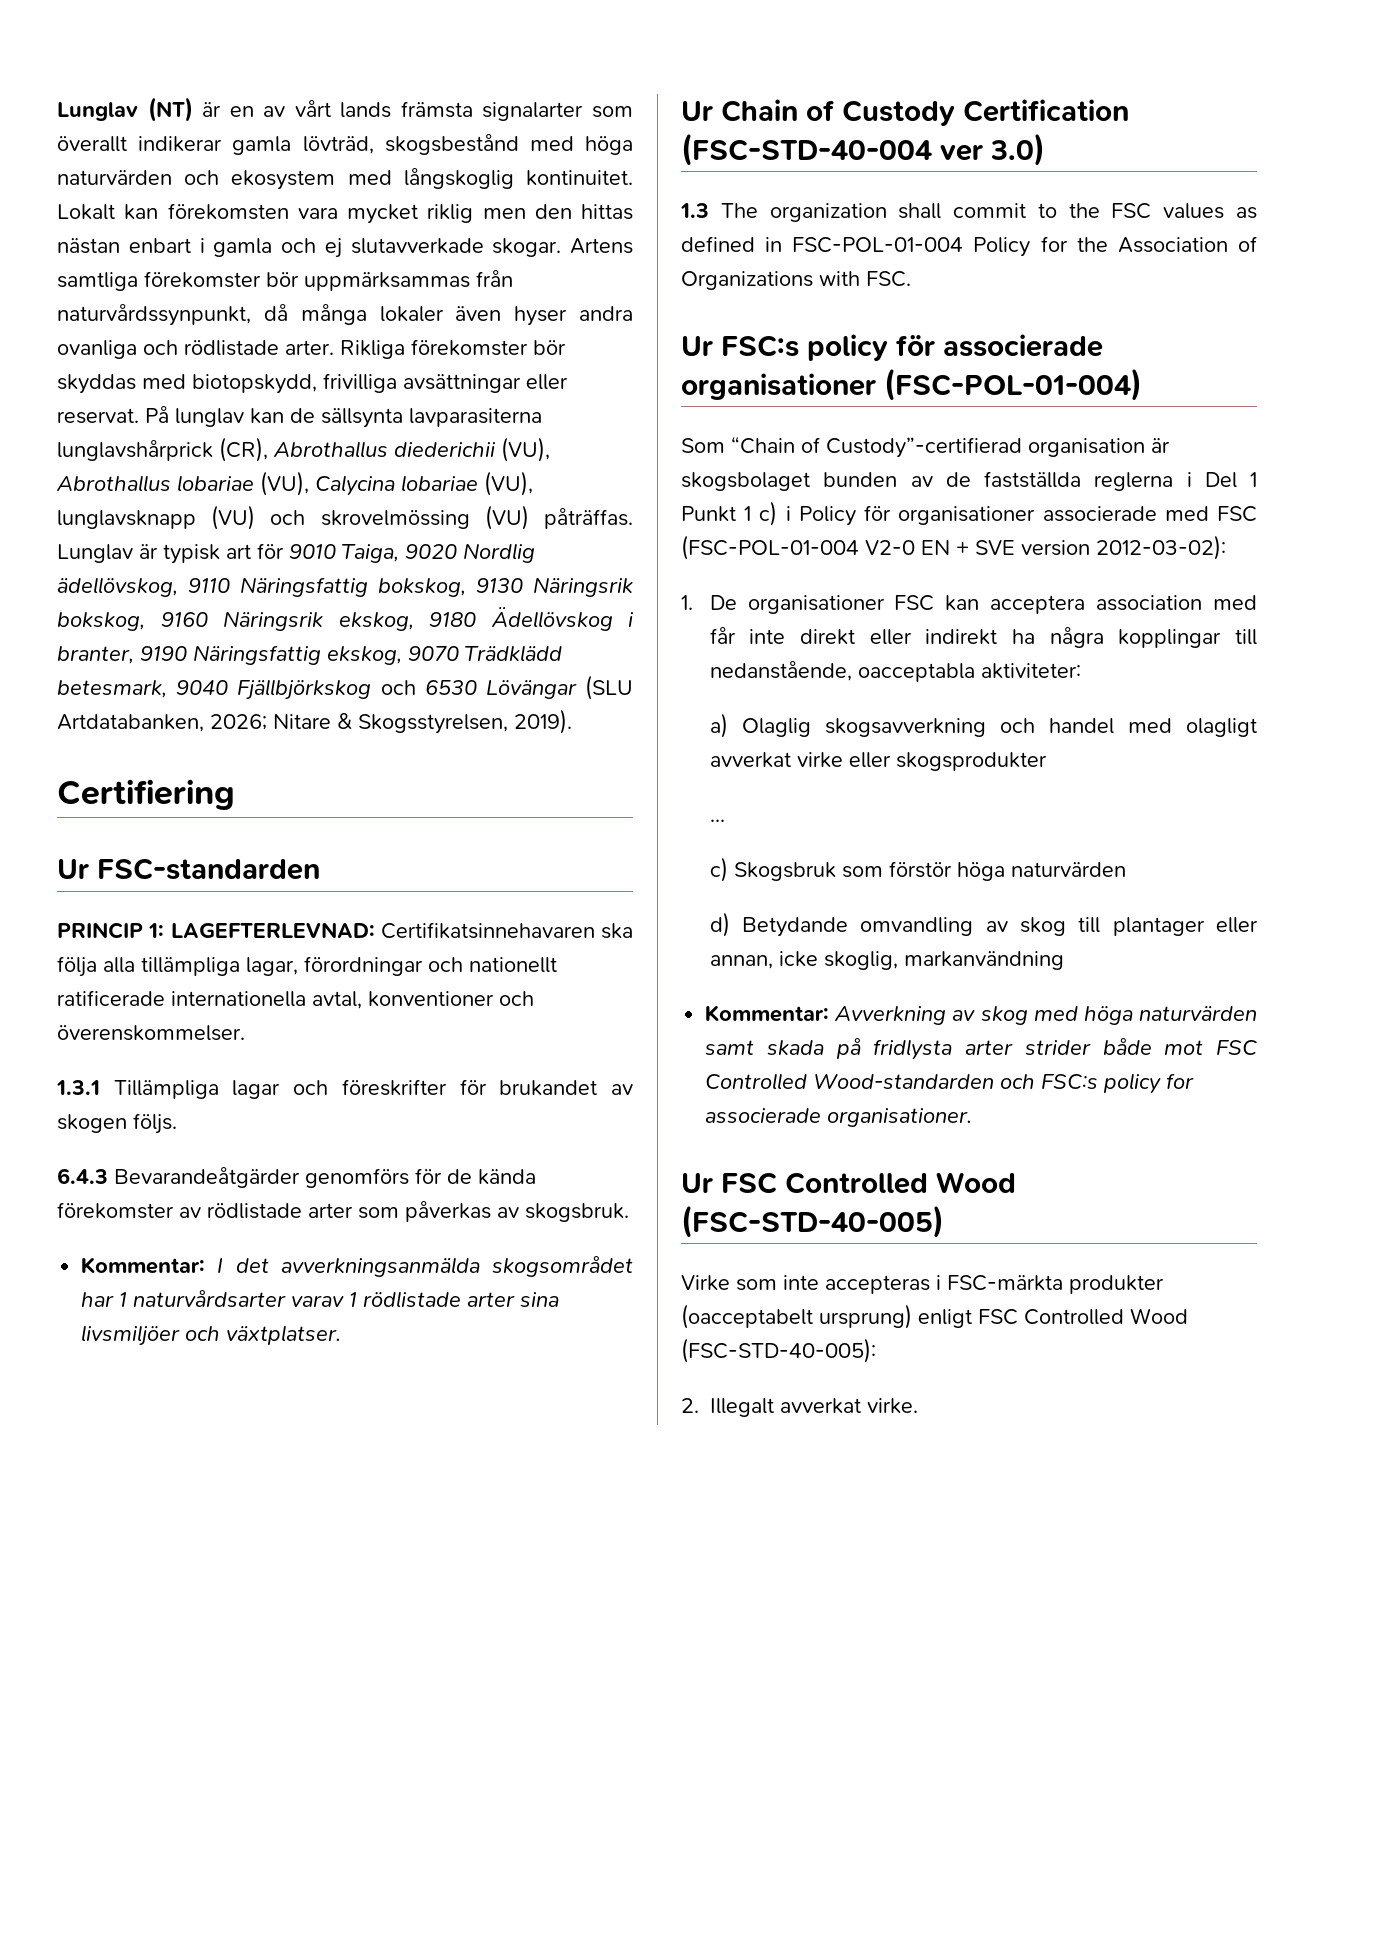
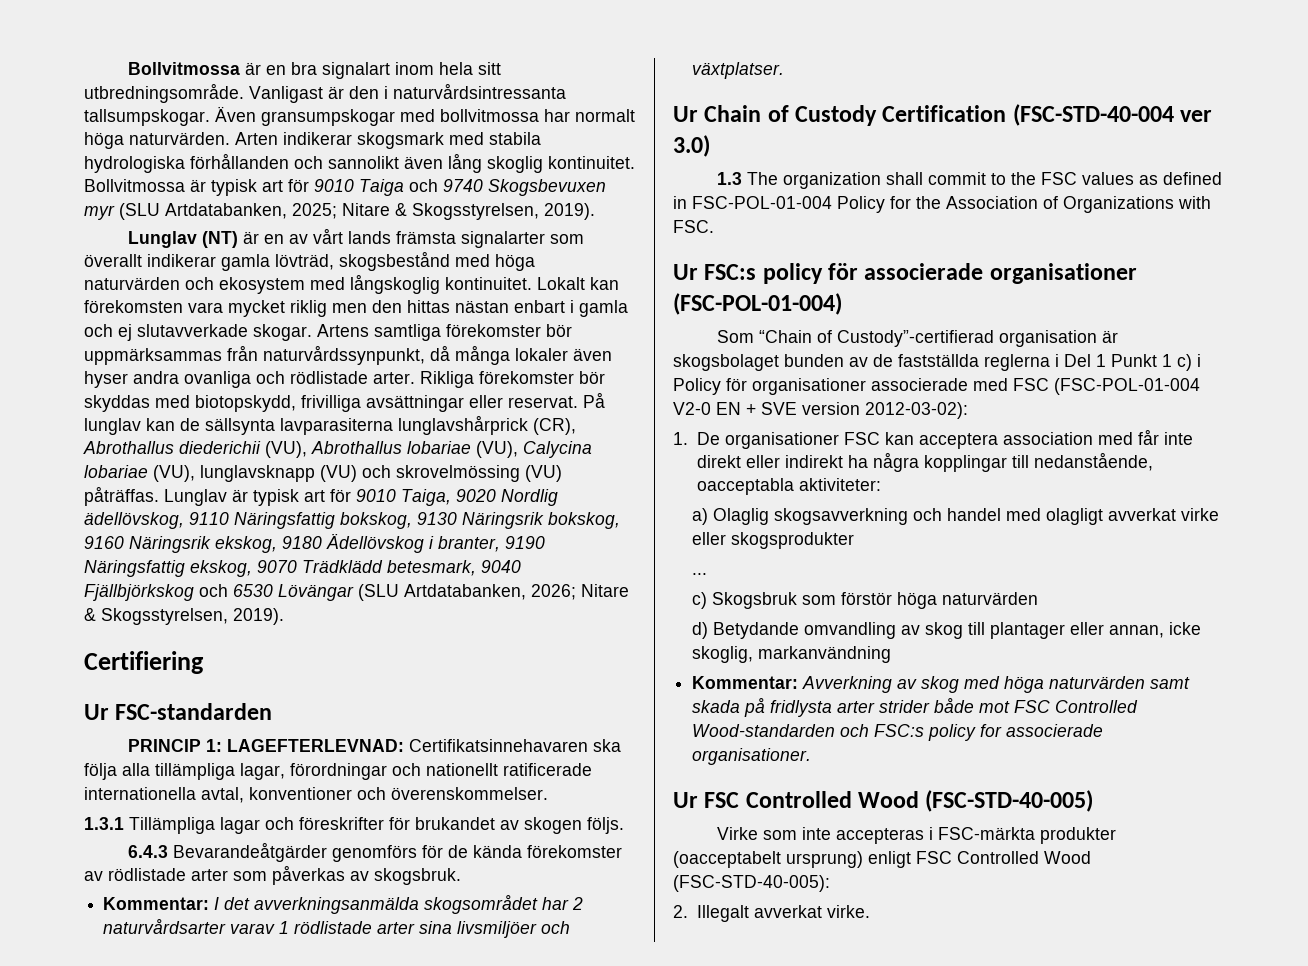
(57, 111) none -> [128,62,502,79] [84,83,566,103] [84,106,635,126] [84,132,541,149] [84,153,635,173] [84,179,606,196] [84,203,595,220] Bollvitmossa är en bra signalart inom hela sitt utbredningsområde. Vanligast är den i naturvårdsintressanta tallsumpskogar. Även gransumpskogar med bollvitmossa har normalt höga naturvärden. Arten indikerar skogsmark med stabila hydrologiska förhållanden och sannolikt även lång skoglig kontinuitet. Bollvitmossa är typisk art för 9010 Taiga och 9740 Skogsbevuxen myr (SLU Artdatabanken, 2025; Nitare & Skogsstyrelsen, 2019). //
[119,1292,128,1307] 1 -> [572,897,584,910] 2

